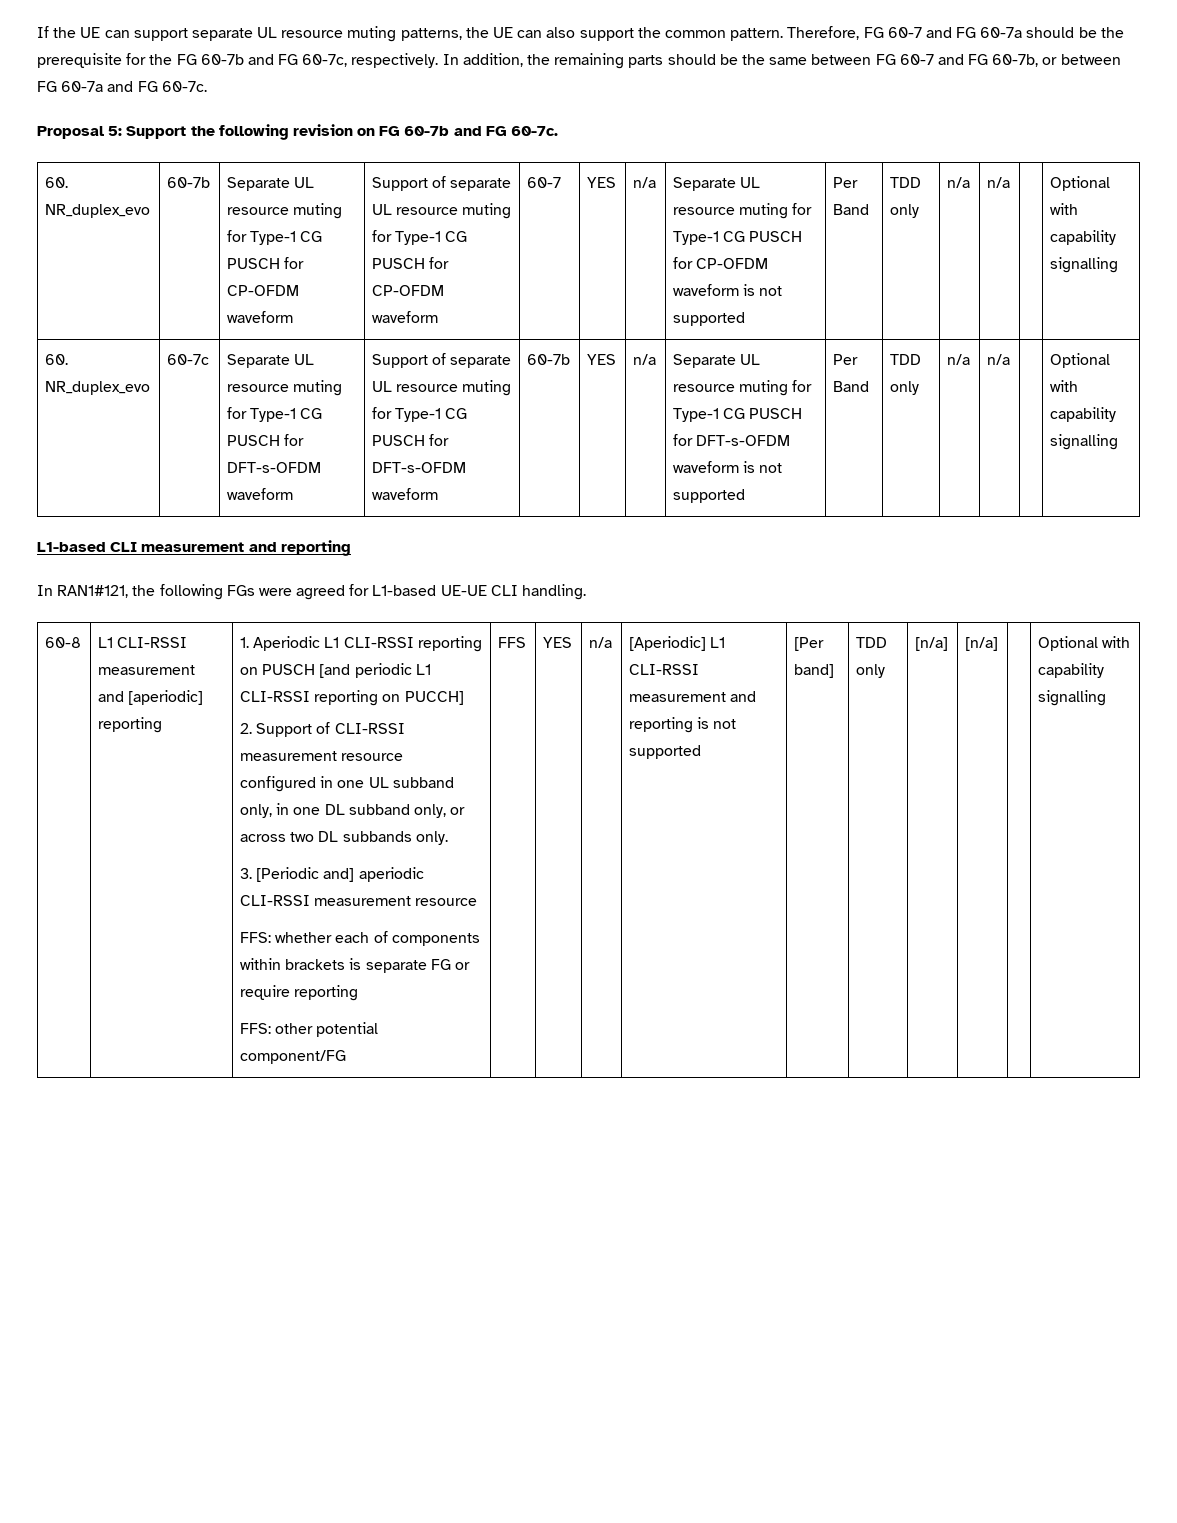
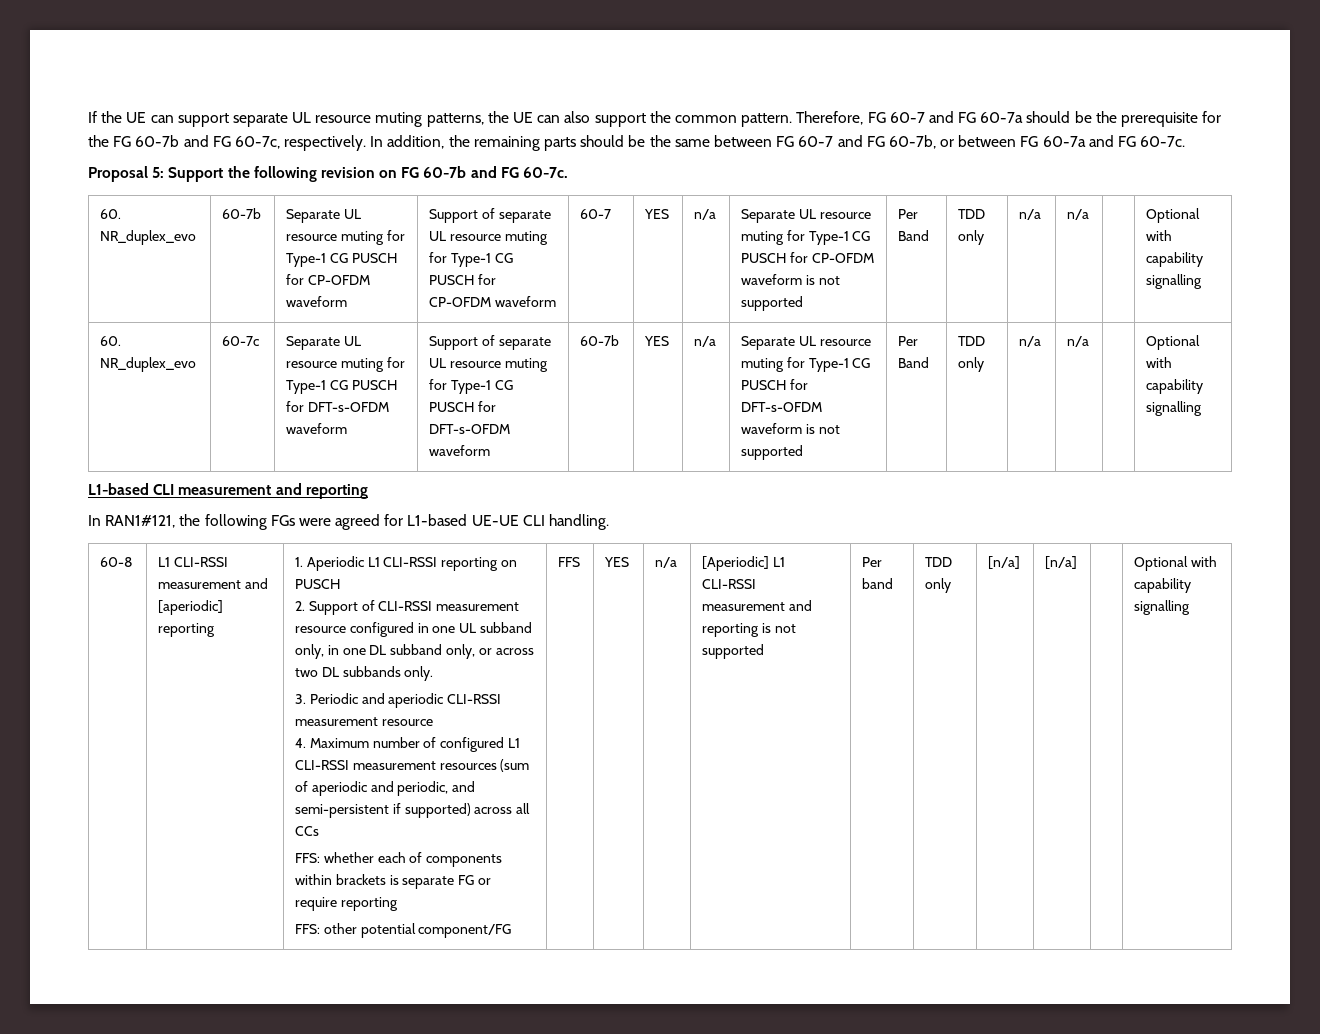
[319,663,431,678] [240,690,464,706] [and periodic L1 CLI-RSSI reporting on PUCCH] -> (341, 584) none
[256,867,355,882] [Periodic and] -> [309,693,385,704] Periodic and
(478, 902) none -> [295,737,521,752] [295,759,530,772] [295,781,476,796] [295,803,531,818] [295,826,320,836] // 4. Maximum number of configured L1 CLI-RSSI measurement resources (sum of aperiodic and periodic, and semi-persistent if supported) across all CCs
[794,637,825,651] [794,664,835,678] [Per band] -> [862,557,883,567] [862,578,894,589] Per band

